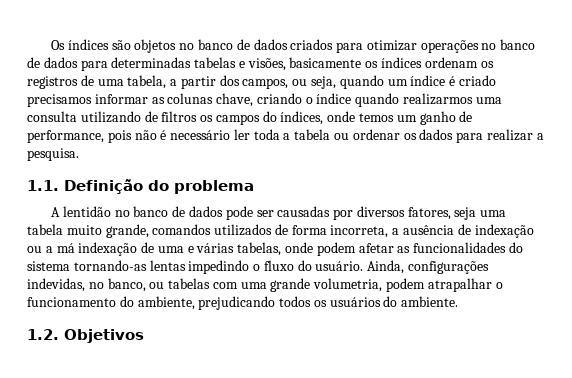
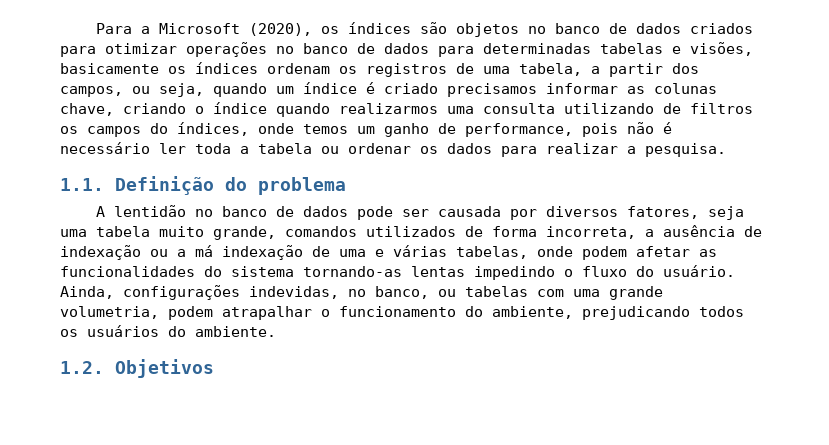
[51,40,66,50] Os -> [96,23,340,36] Para a Microsoft (2020), os
[277,206,331,217] causadas -> [438,206,502,217] causada

